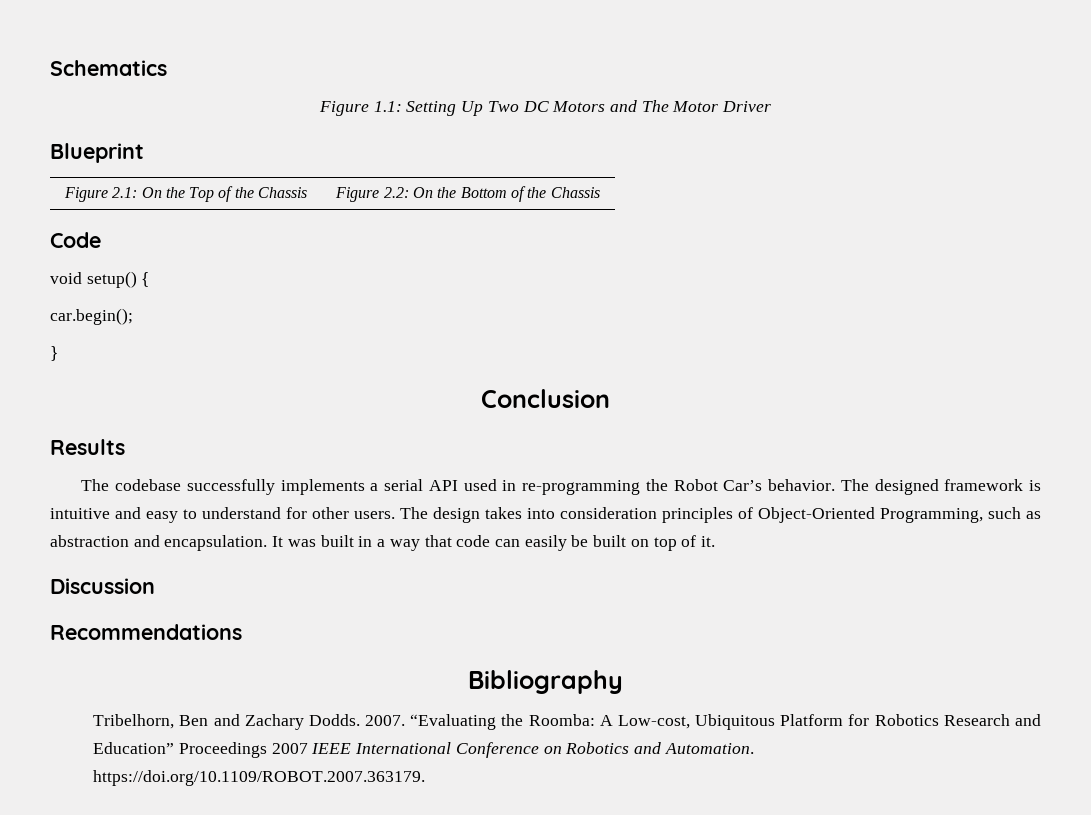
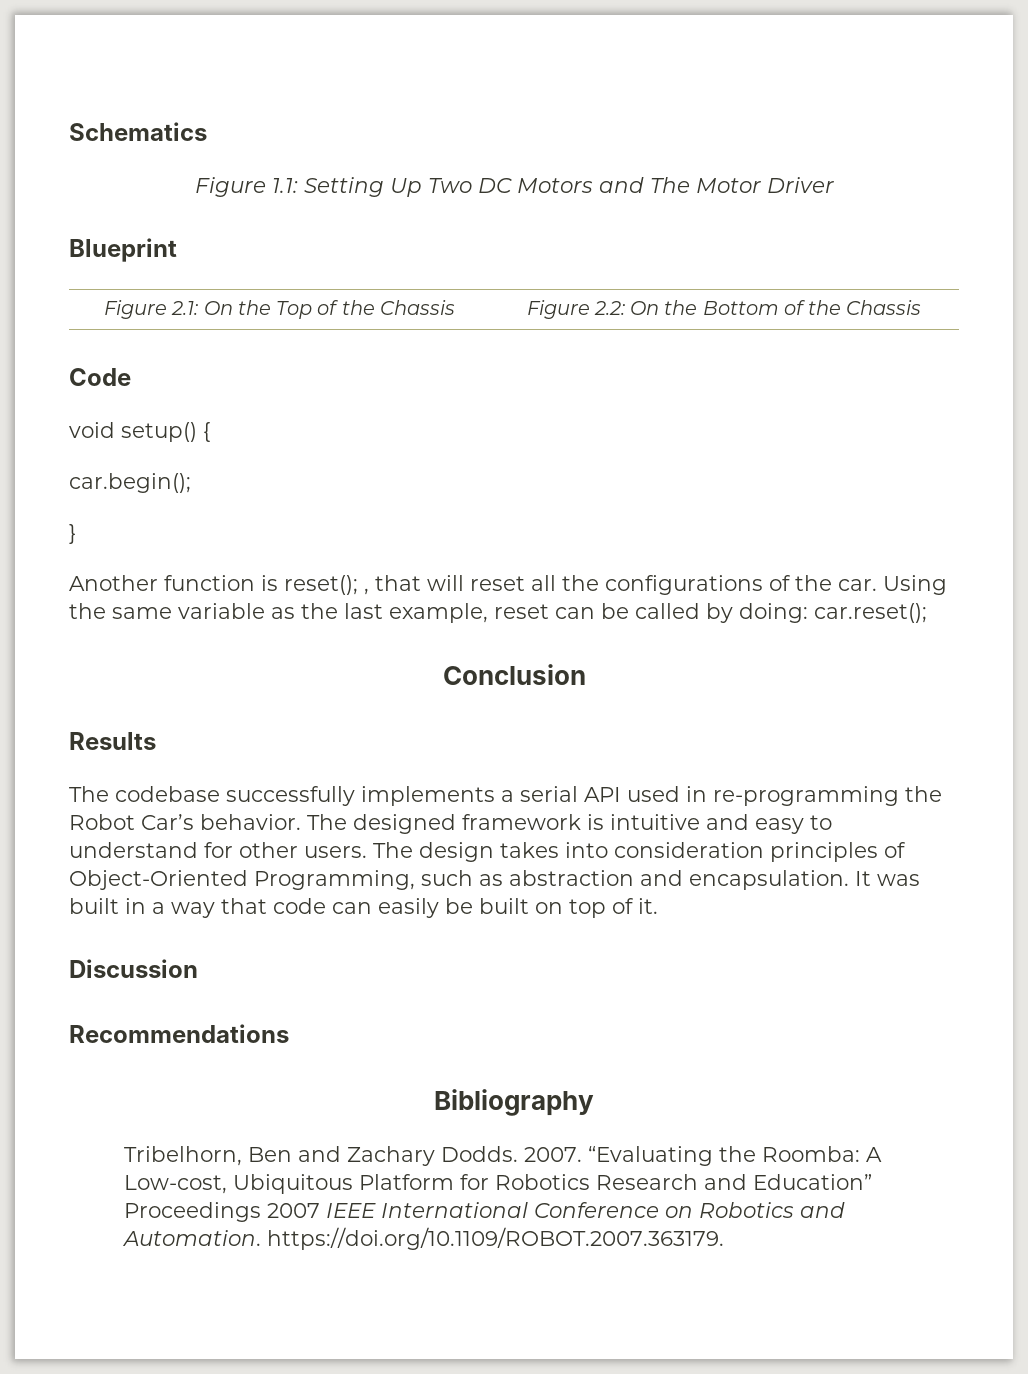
(58, 353) none -> [69,575,947,595] [69,603,927,623] // Another function is reset(); , that will reset all the configurations of the car. Using the same variable as the last example, reset can be called by doing: car.reset();

